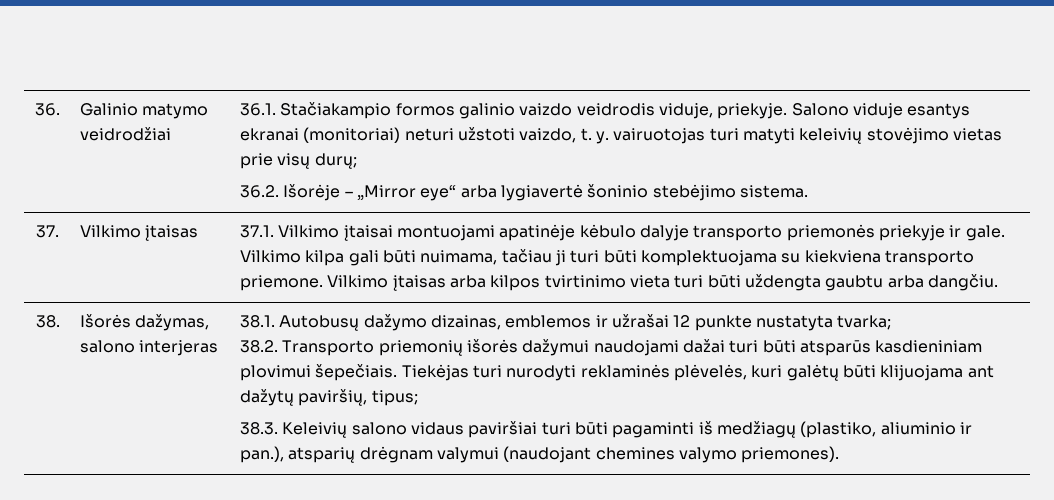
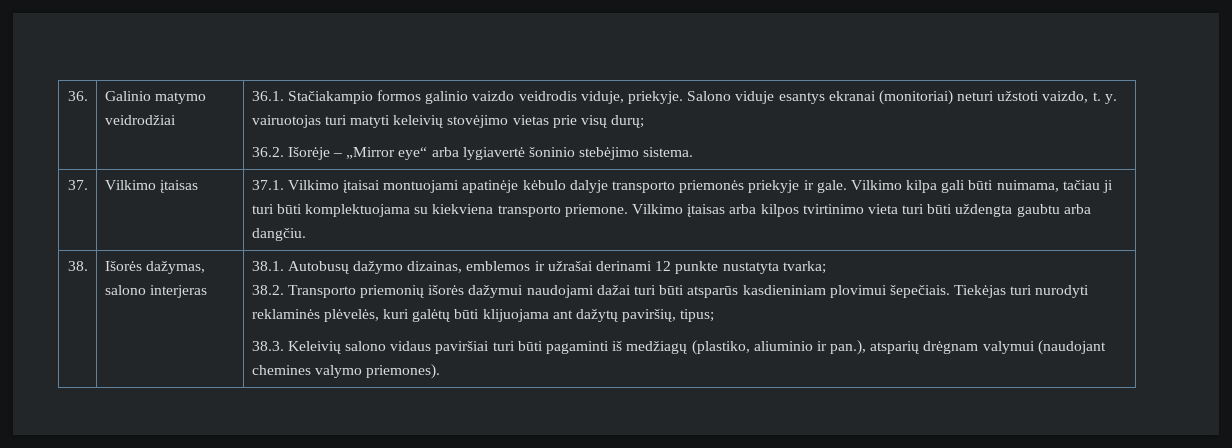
(669, 321) none -> [595,261,652,271] derinami

